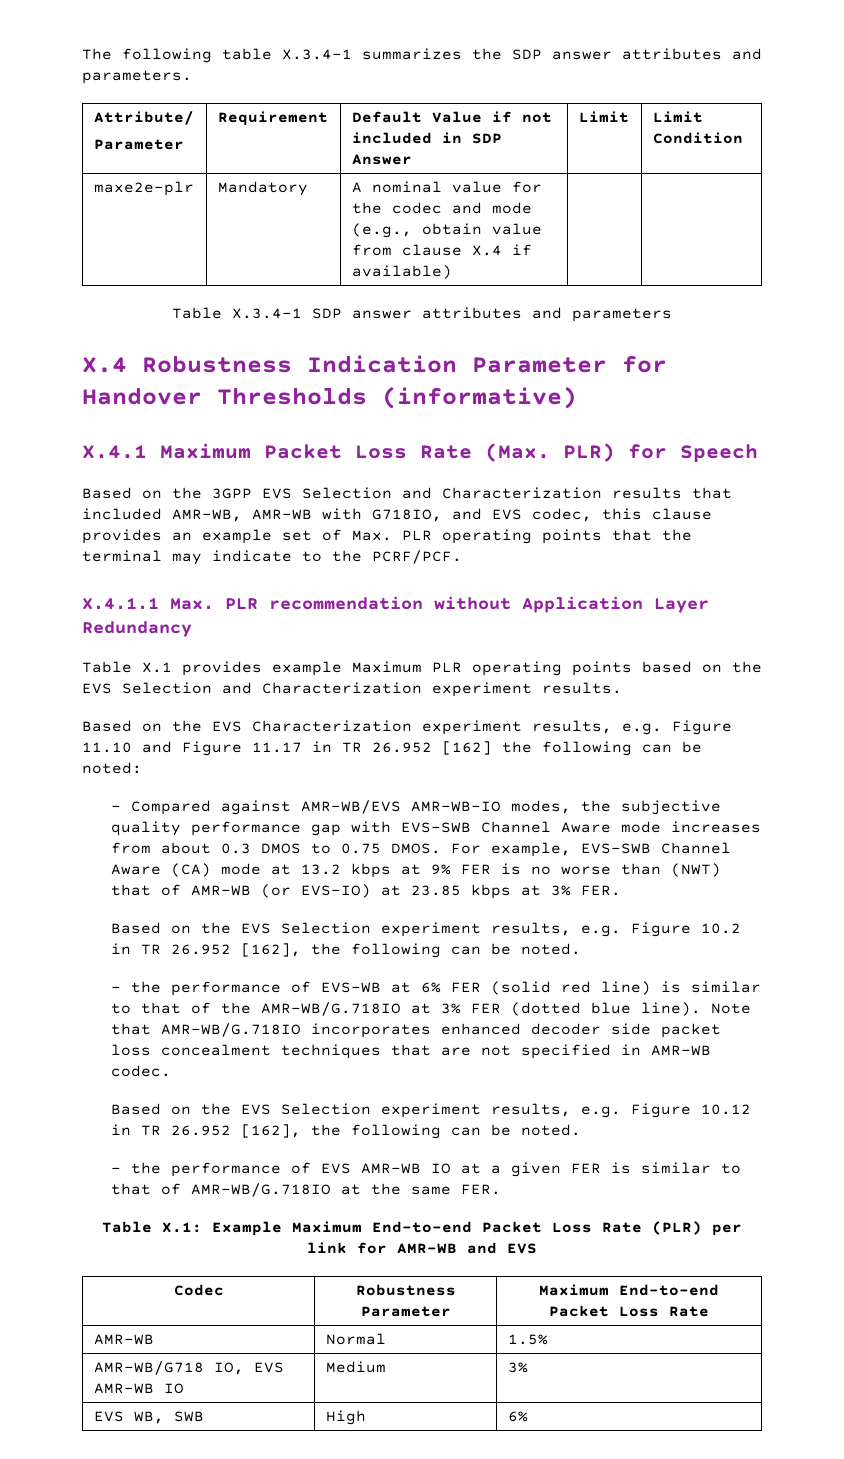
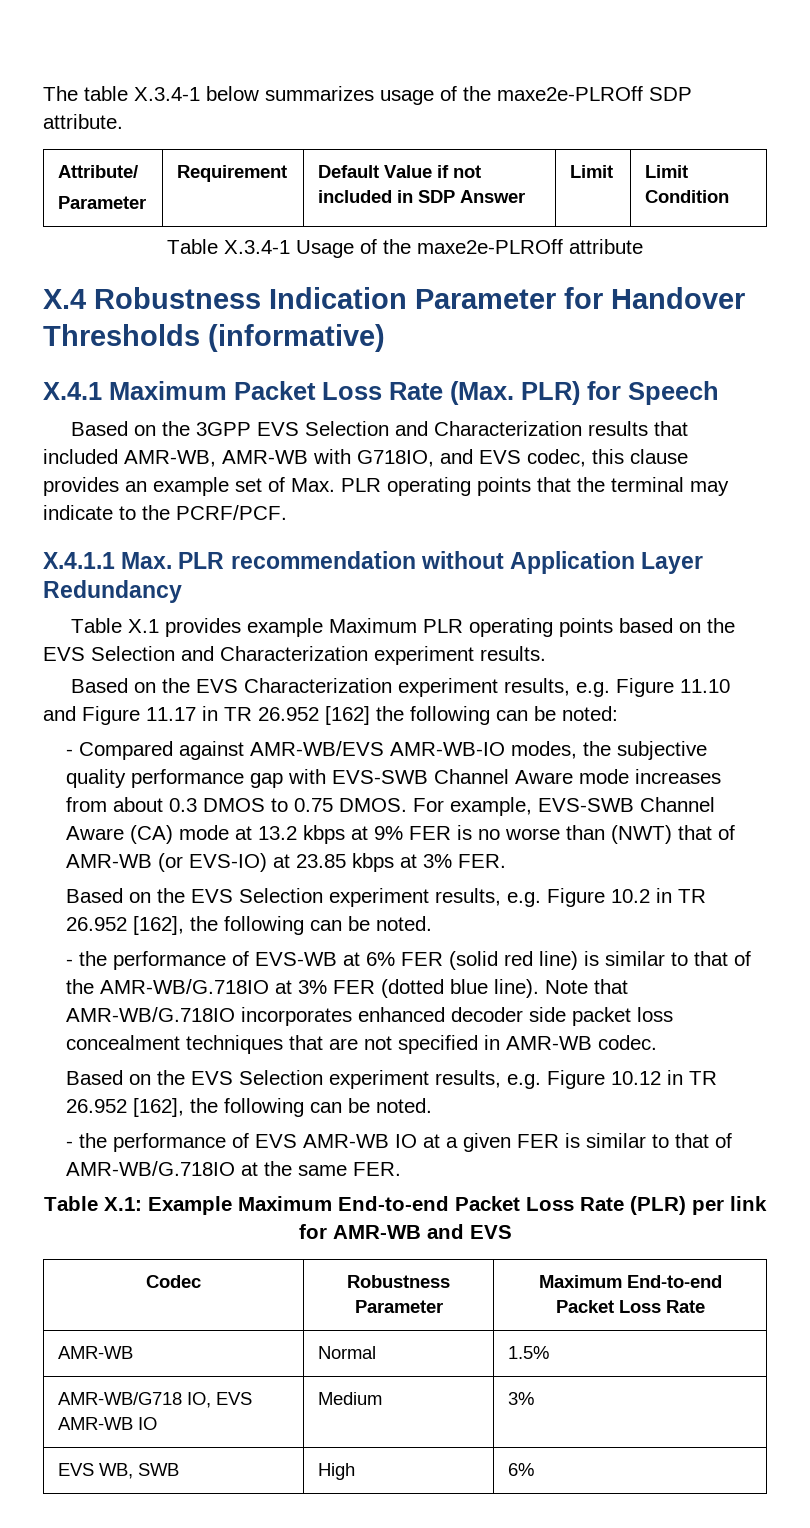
[122,48,212,63] following -> (78, 93) none
[362,48,762,60] [82,70,192,84] summarizes the SDP answer attributes and parameters. -> [206,86,692,105] [43,114,123,129] below summarizes usage of the maxe2e-PLROff SDP attribute.
[93,181,194,196] [217,181,308,196] [351,181,542,193] [351,202,532,214] [351,223,542,238] [351,244,532,256] [351,265,452,279] [172,307,672,322] // maxe2e-plr | Mandatory | A nominal value for the codec and mode (e.g., obtain value from clause X.4 if available) | | // Table X.3.4-1 SDP answer attributes and parameters -> [167,239,643,258] // Table X.3.4-1 Usage of the maxe2e-PLROff attribute

